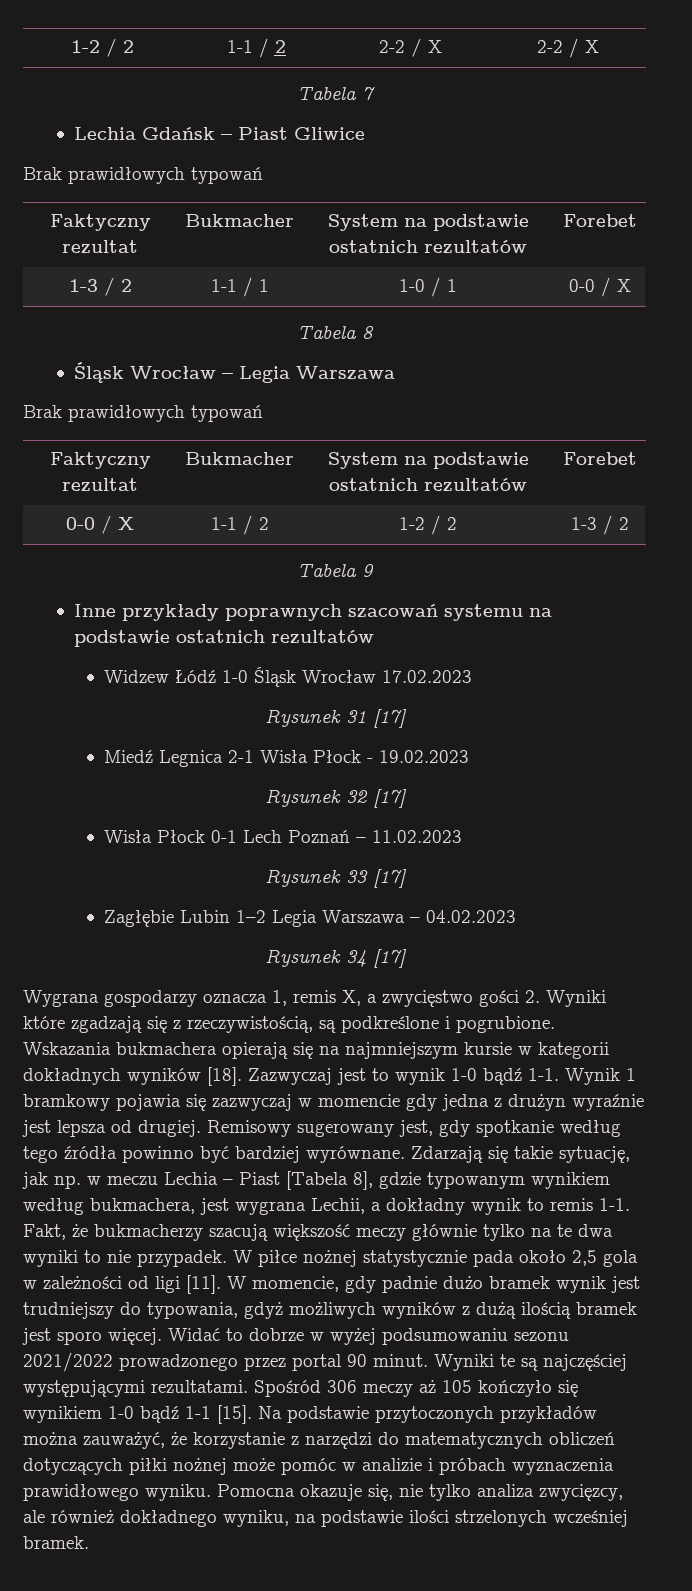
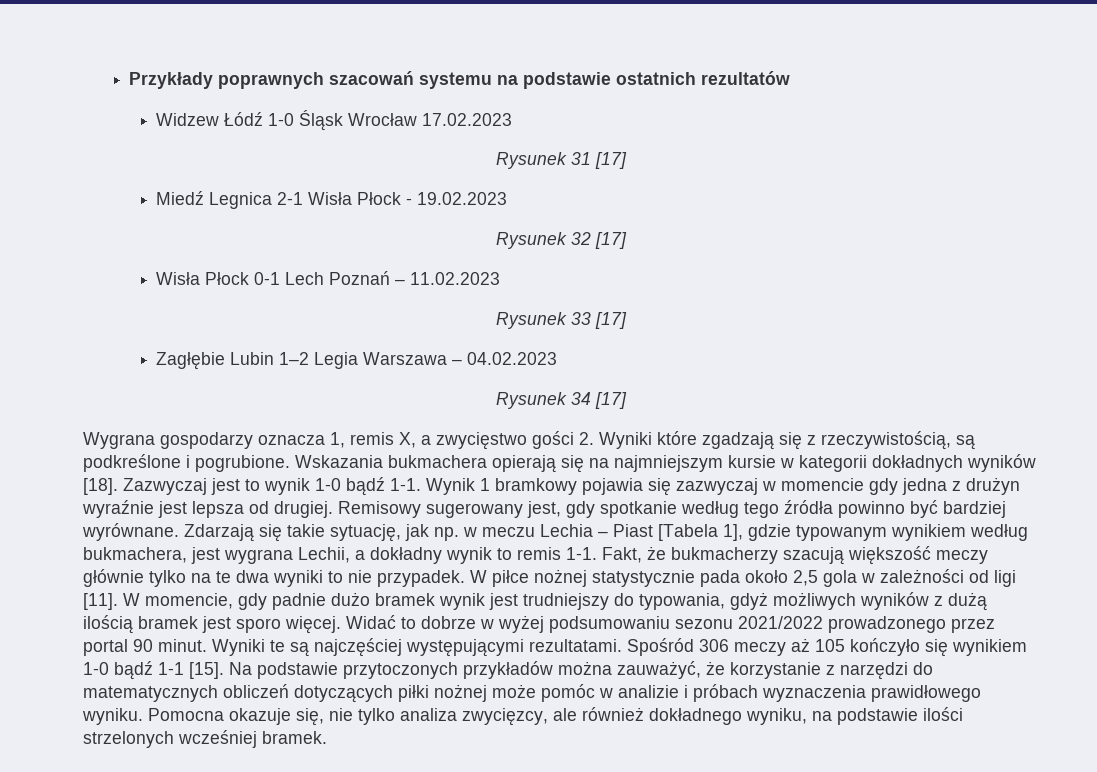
[70,38,134,57] [226,38,286,58] [379,38,442,57] [536,38,599,58] [297,87,375,100] [74,127,366,140] [23,167,263,184] [49,214,151,231] [61,240,138,255] [185,214,294,227] [327,214,529,231] [329,240,527,255] [562,214,637,227] [68,277,132,296] [210,277,269,297] [399,277,457,297] [568,277,631,297] [297,326,374,339] [74,362,396,383] [23,405,263,422] [49,452,151,469] [61,478,138,493] [185,452,294,465] [327,452,529,469] [329,478,527,493] [562,452,637,465] [66,515,134,534] [210,515,269,535] [399,515,457,535] [570,515,629,535] [297,564,374,577] [74,604,220,621] 1-2 / 2 | 1-1 / 2 | 2-2 / X | 2-2 / X // Tabela 7 // Lechia Gdańsk – Piast Gliwice // Brak prawidłowych typowań // Faktyczny rezultat | Bukmacher | System na podstawie ostatnich rezultatów | Forebet // 1-3 / 2 | 1-1 / 1 | 1-0 / 1 | 0-0 / X // Tabela 8 // Śląsk Wrocław – Legia Warszawa // Brak prawidłowych typowań // Faktyczny rezultat | Bukmacher | System na podstawie ostatnich rezultatów | Forebet // 0-0 / X | 1-1 / 2 | 1-2 / 2 | 1-3 / 2 // Tabela 9 // Inne przykłady -> [129,72,214,89] Przykłady
[353,1171,373,1190] 8], -> [723,524,743,541] 1],

